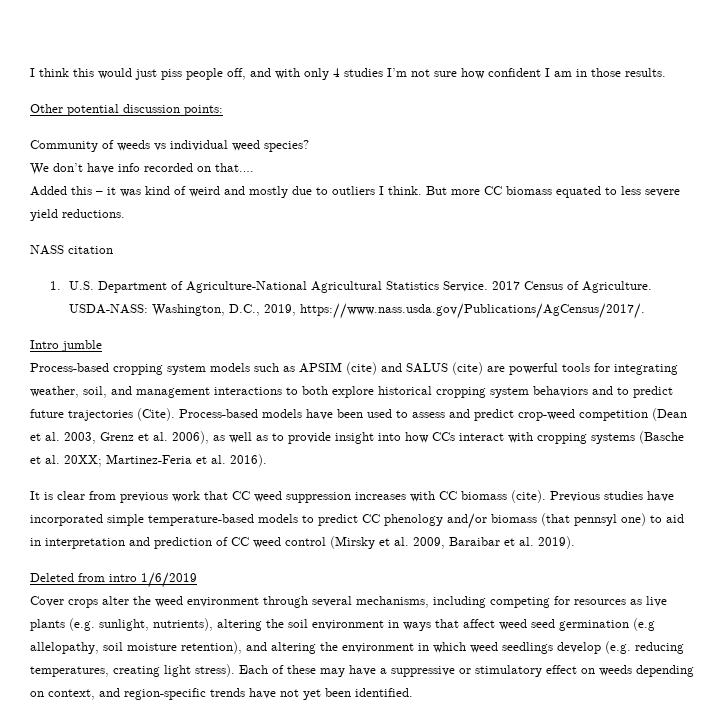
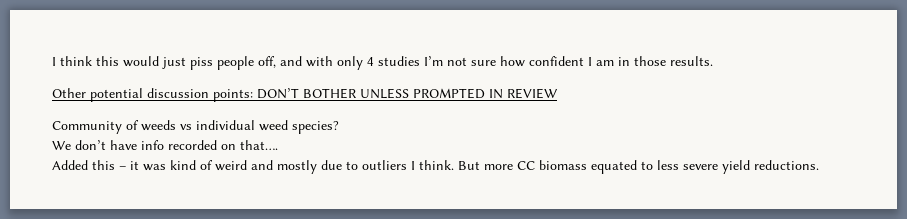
(223, 110) none -> [257,88,558,99] DON’T BOTHER UNLESS PROMPTED IN REVIEW
[30,245,113,255] [49,281,653,293] [69,303,646,319] [30,340,102,352] [30,362,678,375] [30,386,673,398] [30,408,687,421] [30,431,684,444] [30,454,267,467] [30,490,674,503] [30,513,684,529] [30,536,575,549] [30,572,197,588] [30,596,667,608] [30,618,655,631] [30,641,684,654] [30,664,694,677] [30,688,413,700] // NASS citation // 1. U.S. Department of Agriculture-National Agricultural Statistics Service. 2017 Census of Agriculture. USDA-NASS: Washington, D.C., 2019, https://www.nass.usda.gov/Publications/AgCensus/2017/. // Intro jumble // Process-based cropping system models such as APSIM (cite) and SALUS (cite) are powerful tools for integrating weather, soil, and management interactions to both explore historical cropping system behaviors and to predict future trajectories (Cite). Process-based models have been used to assess and predict crop-weed competition (Dean et al. 2003, Grenz et al. 2006), as well as to provide insight into how CCs interact with cropping systems (Basche et al. 20XX; Martinez-Feria et al. 2016). // It is clear from previous work that CC weed suppression increases with CC biomass (cite). Previous studies have incorporated simple temperature-based models to predict CC phenology and/or biomass (that pennsyl one) to aid in interpretation and prediction of CC weed control (Mirsky et al. 2009, Baraibar et al. 2019). // Deleted from intro 1/6/2019 // Cover crops alter the weed environment through several mechanisms, including competing for resources as live plants (e.g. sunlight, nutrients), altering the soil environment in ways that affect weed seed germination (e.g allelopathy, soil moisture retention), and altering the environment in which weed seedlings develop (e.g. reducing temperatures, creating light stress). Each of these may have a suppressive or stimulatory effect on weeds depending on context, and region-specific trends have not yet been identified. -> (819, 165) none

